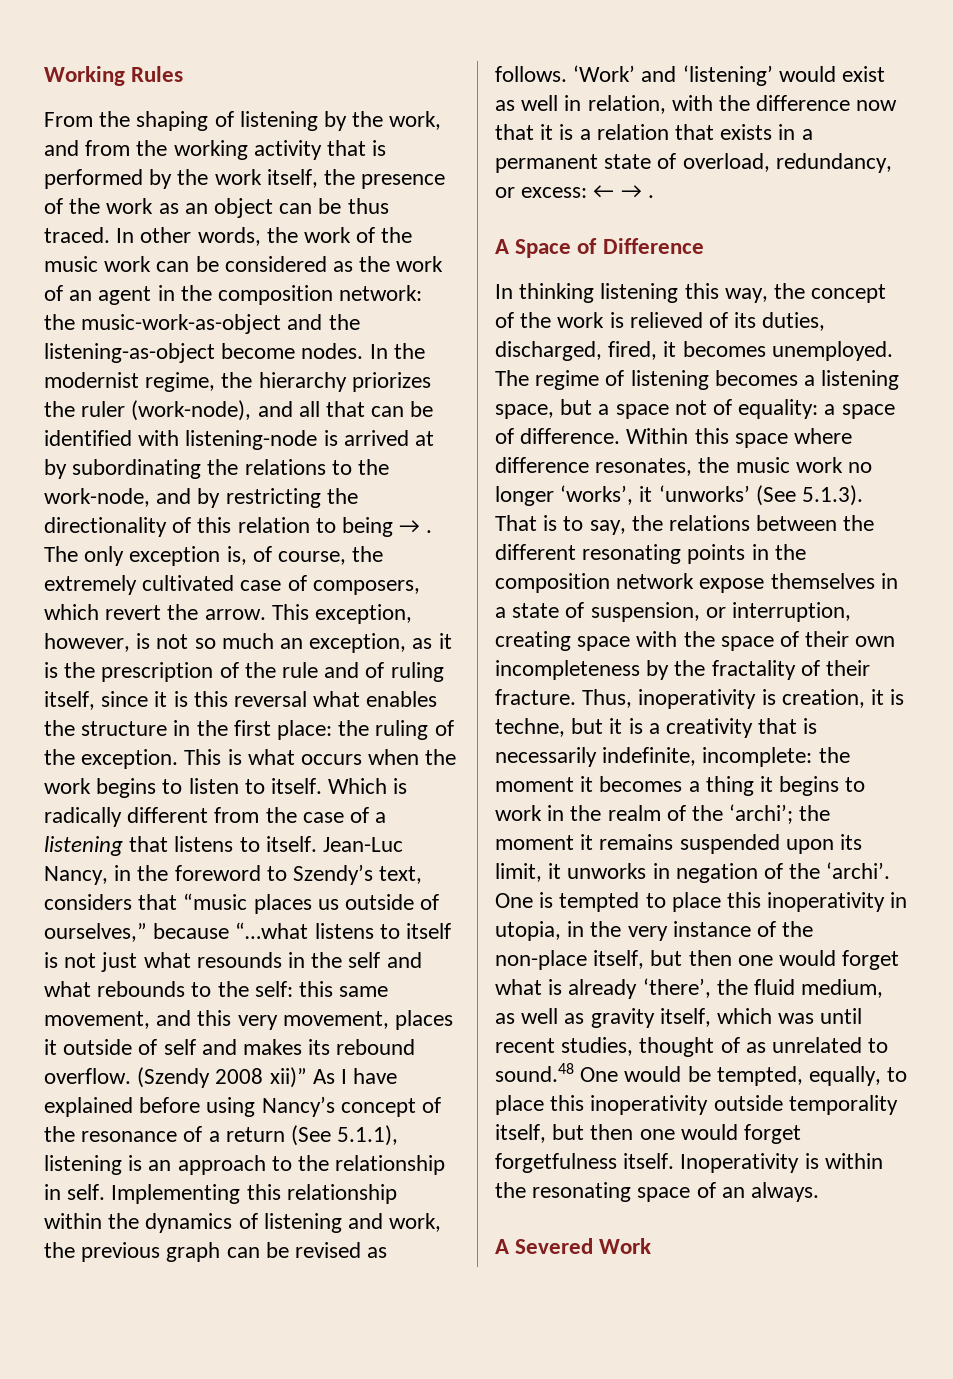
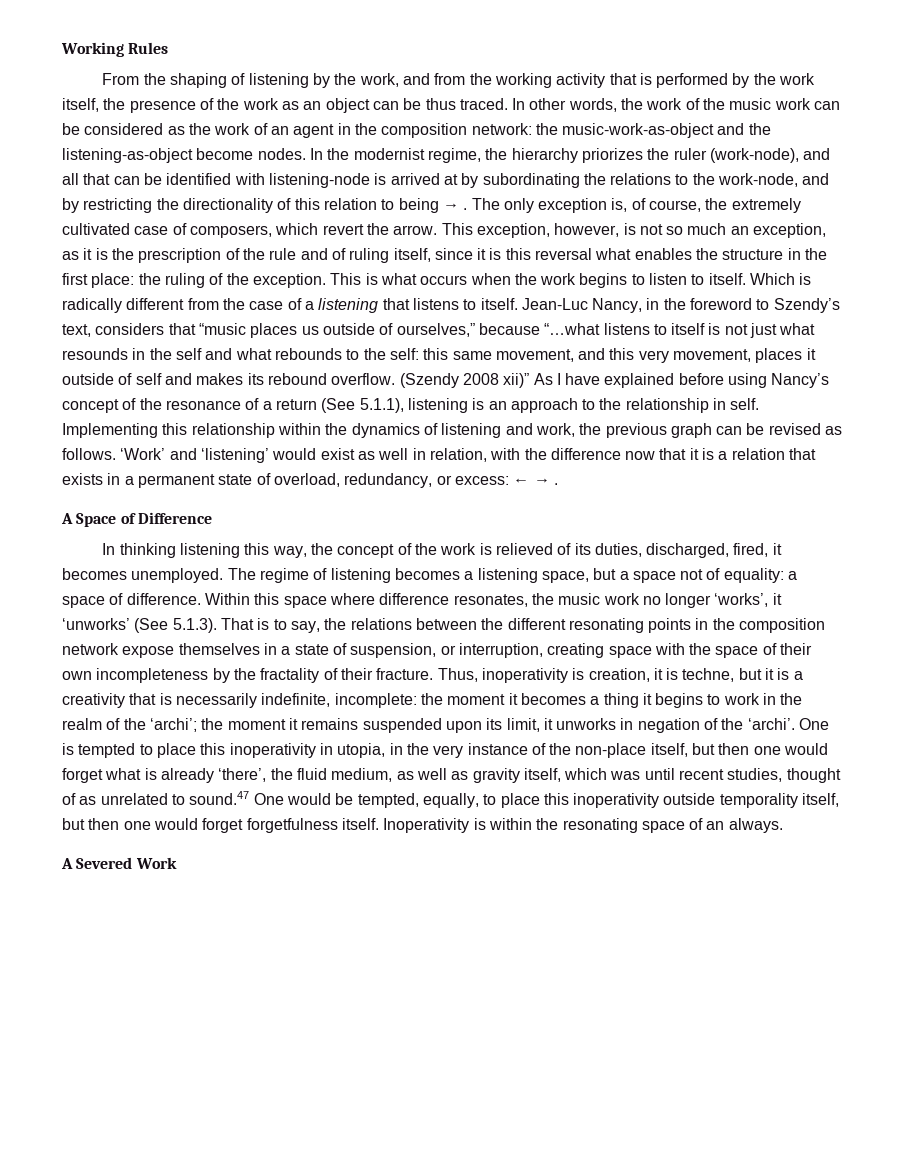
[495,1063,574,1082] sound.48 -> [189,791,250,805] sound.47

